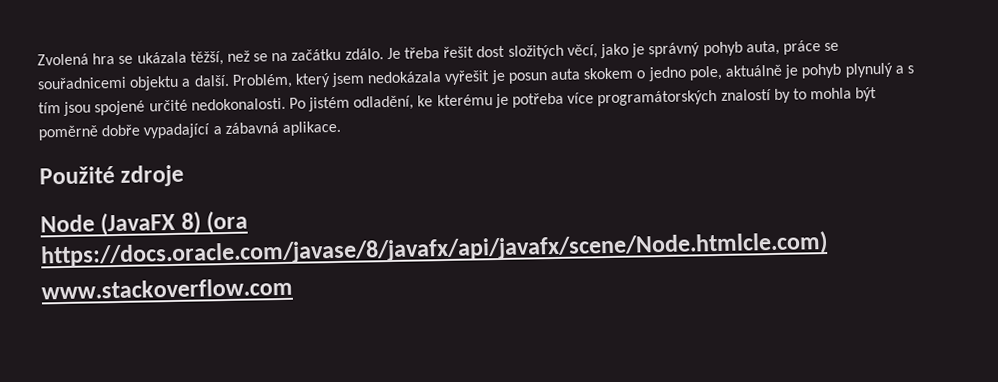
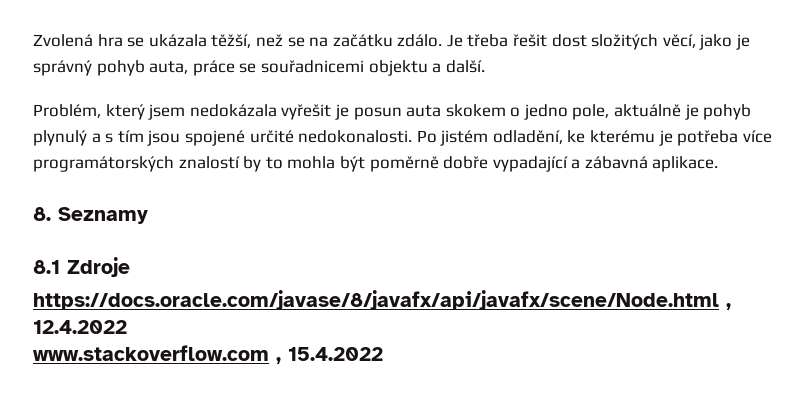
(230, 80) none -> (485, 66) //
[39,164,185,187] [40,210,249,236] [40,231,828,268] Použité zdroje // Node (JavaFX 8) (ora https://docs.oracle.com/javase/8/javafx/api/javafx/scene/Node.htmlcle.com) -> [33,207,148,224] [33,257,130,277] [33,290,731,310] [33,320,127,334] 8. Seznamy // 8.1 Zdroje // https://docs.oracle.com/javase/8/javafx/api/javafx/scene/Node.html , 12.4.2022
(293, 288) none -> [276,347,383,364] , 15.4.2022

